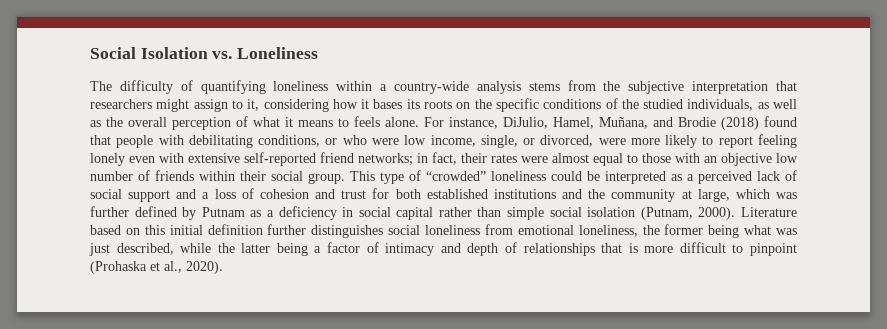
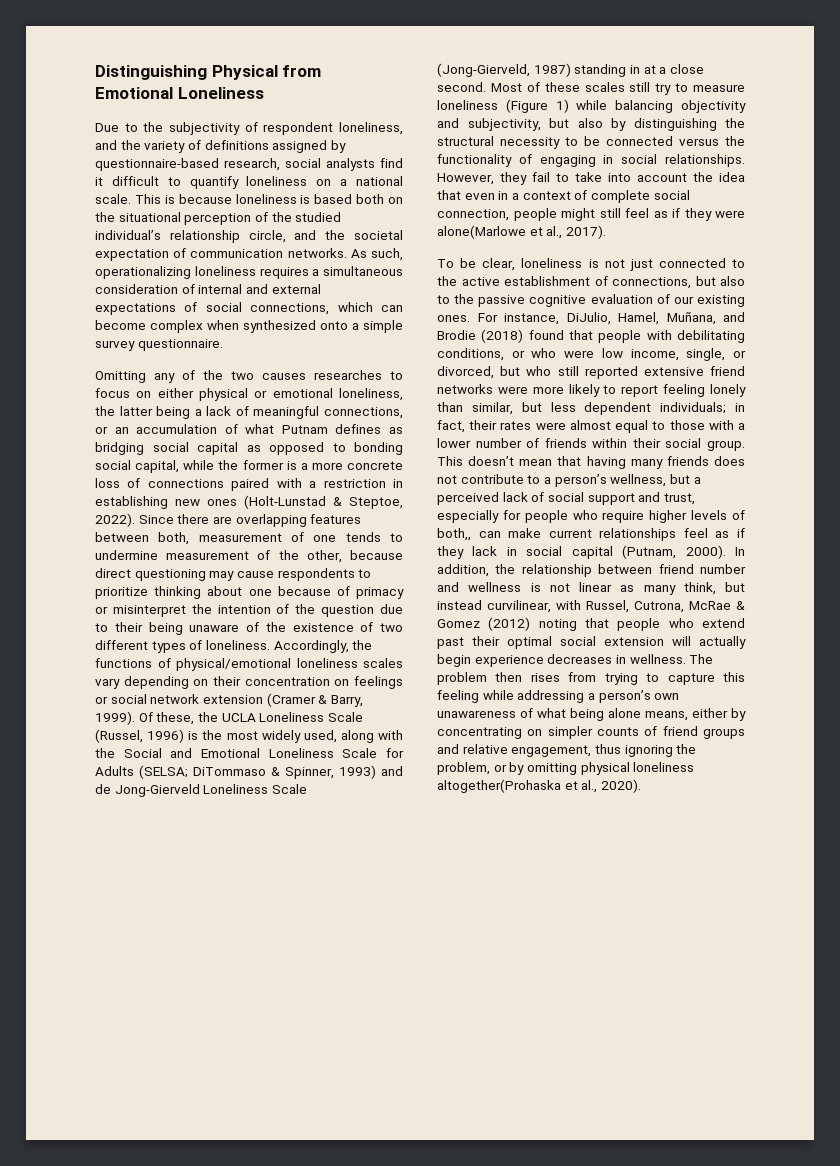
[90,47,319,59] [90,80,797,94] [90,98,797,112] [90,116,419,130] Social Isolation vs. Loneliness // The difficulty of quantifying loneliness within a country-wide analysis stems from the subjective interpretation that researchers might assign to it, considering how it bases its roots on the specific conditions of the studied individuals, as well as the overall perception of what it means to feels alone. -> [95,65,322,80] [95,87,264,99] [95,122,403,135] [95,140,346,153] [95,158,403,171] [95,176,403,189] [95,194,403,204] [95,212,342,225] [95,230,404,243] [95,248,403,261] [95,266,403,279] [95,284,321,294] [95,302,403,315] [95,320,403,333] [95,339,223,351] [95,370,403,383] [95,388,403,401] [95,406,403,419] [95,424,403,434] [95,442,403,455] [95,460,403,473] [95,478,404,491] [95,495,403,509] [95,513,362,527] [95,532,403,545] [95,550,403,563] [95,568,372,581] [95,586,404,599] [95,604,403,617] [95,622,403,635] [95,640,373,653] [95,658,403,671] [95,676,403,689] [95,693,363,707] [95,711,363,725] [95,729,403,743] [95,748,404,758] [95,765,403,779] [95,784,307,797] [437,63,704,77] [437,82,745,95] [437,99,746,113] [437,118,745,131] [437,136,745,149] [437,154,745,167] [437,172,745,185] [437,190,690,203] [437,208,745,221] [437,225,606,239] [437,258,745,271] [437,276,745,289] [437,294,745,307] [437,315,470,322] Distinguishing Physical from Emotional Loneliness // Due to the subjectivity of respondent loneliness, and the variety of definitions assigned by questionnaire-based research, social analysts find it difficult to quantify loneliness on a national scale. This is because loneliness is based both on the situational perception of the studied individual’s relationship circle, and the societal expectation of communication networks. As such, operationalizing loneliness requires a simultaneous consideration of internal and external expectations of social connections, which can become complex when synthesized onto a simple survey questionnaire. // Omitting any of the two causes researches to focus on either physical or emotional loneliness, the latter being a lack of meaningful connections, or an accumulation of what Putnam defines as bridging social capital as opposed to bonding social capital, while the former is a more concrete loss of connections paired with a restriction in establishing new ones (Holt-Lunstad & Steptoe, 2022). Since there are overlapping features between both, measurement of one tends to undermine measurement of the other, because direct questioning may cause respondents to prioritize thinking about one because of primacy or misinterpret the intention of the question due to their being unaware of the existence of two different types of loneliness. Accordingly, the functions of physical/emotional loneliness scales vary depending on their concentration on feelings or social network extension (Cramer & Barry, 1999). Of these, the UCLA Loneliness Scale (Russel, 1996) is the most widely used, along with the Social and Emotional Loneliness Scale for Adults (SELSA; DiTommaso & Spinner, 1993) and de Jong-Gierveld Loneliness Scale (Jong-Gierveld, 1987) standing in at a close second. Most of these scales still try to measure loneliness (Figure 1) while balancing objectivity and subjectivity, but also by distinguishing the structural necessity to be connected versus the functionality of engaging in social relationships. However, they fail to take into account the idea that even in a context of complete social connection, people might still feel as if they were alone(Marlowe et al., 2017). // To be clear, loneliness is not just connected to the active establishment of connections, but also to the passive cognitive evaluation of our existing ones.
(594, 141) none -> [500,366,745,379] [437,384,493,394] but who still reported extensive friend networks
[129,152,413,166] even with extensive self-reported friend networks; -> [437,402,727,415] than similar, but less dependent individuals;
[704,153,798,166] an objective low -> [738,423,745,430] [437,438,471,448] a lower
[380,170,682,184] type of “crowded” loneliness could be interpreted as -> [468,456,745,469] [437,474,690,487] doesn’t mean that having many friends does not contribute to a person’s wellness, but
[202,188,797,202] [90,206,797,220] [90,224,797,238] [89,242,797,256] [90,261,147,274] a loss of cohesion and trust for both established institutions and the community at large, which was further defined by Putnam as a deficiency in social capital rather than simple social isolation (Putnam, 2000). Literature based on this initial definition further distinguishes social loneliness from emotional loneliness, the former being what was just described, while the latter being a factor of intimacy and depth of relationships that is more difficult to pinpoint (Prohaska -> [663,493,695,505] [437,510,745,523] [437,528,745,541] [437,545,745,559] [437,564,746,577] [437,582,745,595] [437,600,745,613] [437,617,745,631] [437,636,746,649] [437,654,714,667] [437,672,745,685] [437,690,680,703] [437,708,746,721] [437,726,745,739] [437,744,697,757] [437,762,695,775] [437,779,561,793] trust, especially for people who require higher levels of both,, can make current relationships feel as if they lack in social capital (Putnam, 2000). In addition, the relationship between friend number and wellness is not linear as many think, but instead curvilinear, with Russel, Cutrona, McRae & Gomez (2012) noting that people who extend past their optimal social extension will actually begin experience decreases in wellness. The problem then rises from trying to capture this feeling while addressing a person’s own unawareness of what being alone means, either by concentrating on simpler counts of friend groups and relative engagement, thus ignoring the problem, or by omitting physical loneliness altogether(Prohaska

